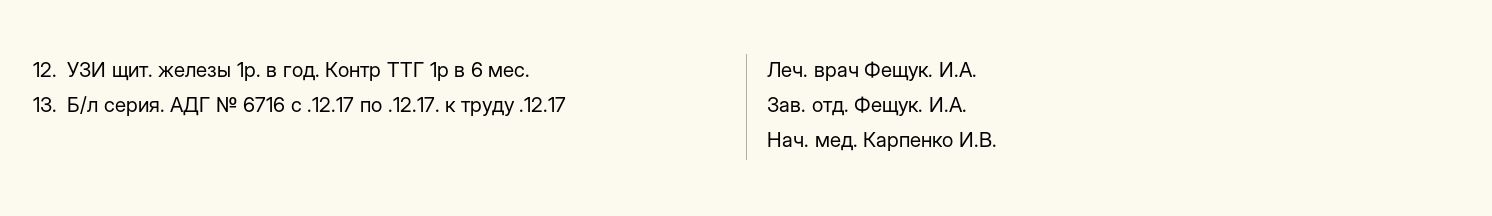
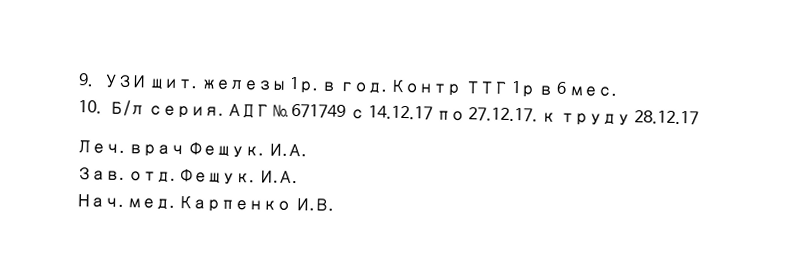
[33,62,57,77] 12. -> [78,73,94,87] 9.
[33,97,57,112] 13. -> [78,100,102,114] 10.
[243,97,440,112] 6716 с .12.17 по .12.17. -> [291,103,539,122] 671749 с 14.12.17 по 27.12.17.
[519,97,567,112] .12.17 -> [633,110,699,125] 28.12.17

